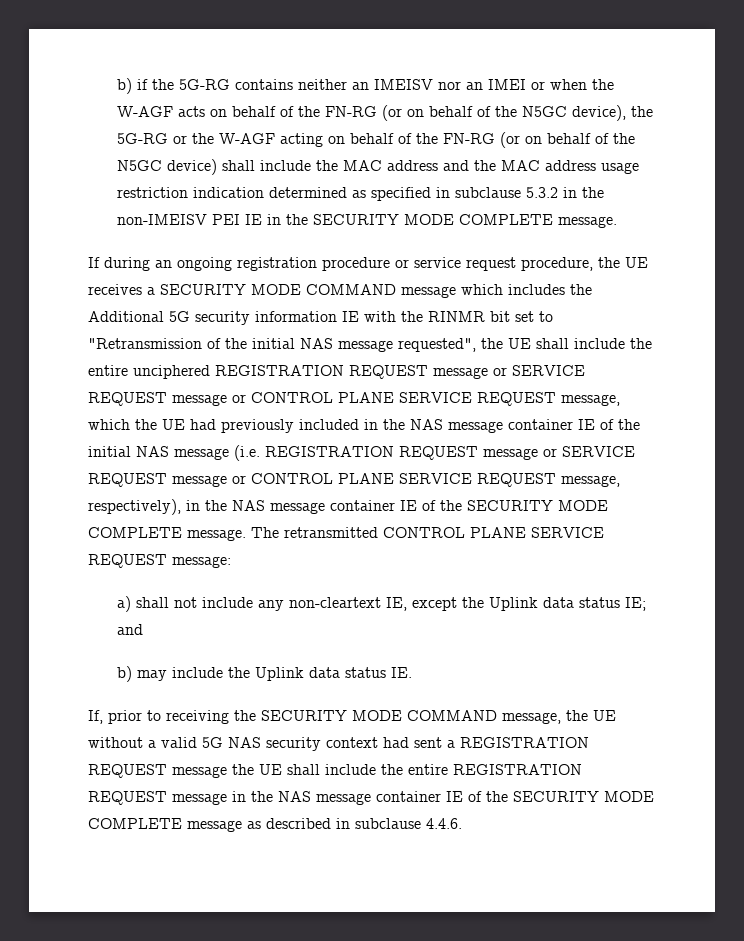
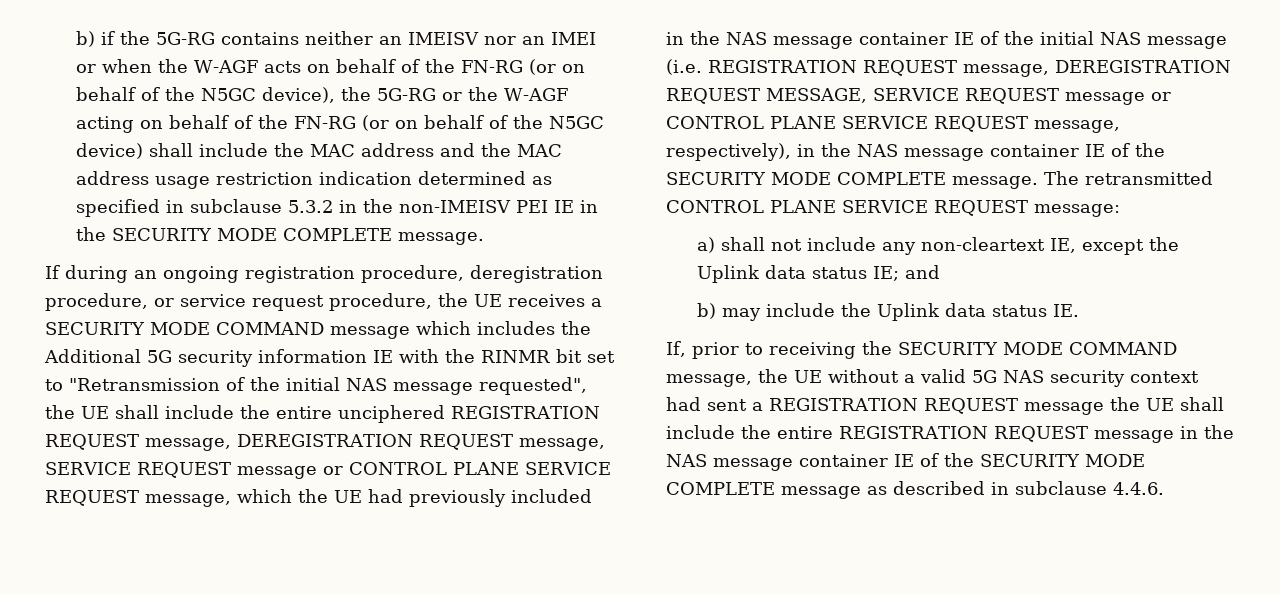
[322,257,390,271] procedure -> [361,265,603,283] [45,293,148,311] procedure, deregistration procedure,
[433,367,507,379] message or -> [145,434,605,451] message, DEREGISTRATION REQUEST message,
[483,448,557,460] message or -> [962,60,1231,77] [666,88,867,104] message, DEREGISTRATION REQUEST MESSAGE,

